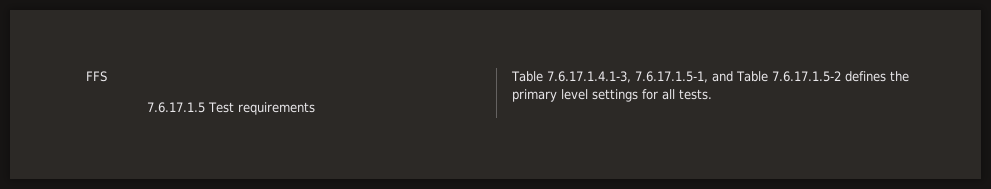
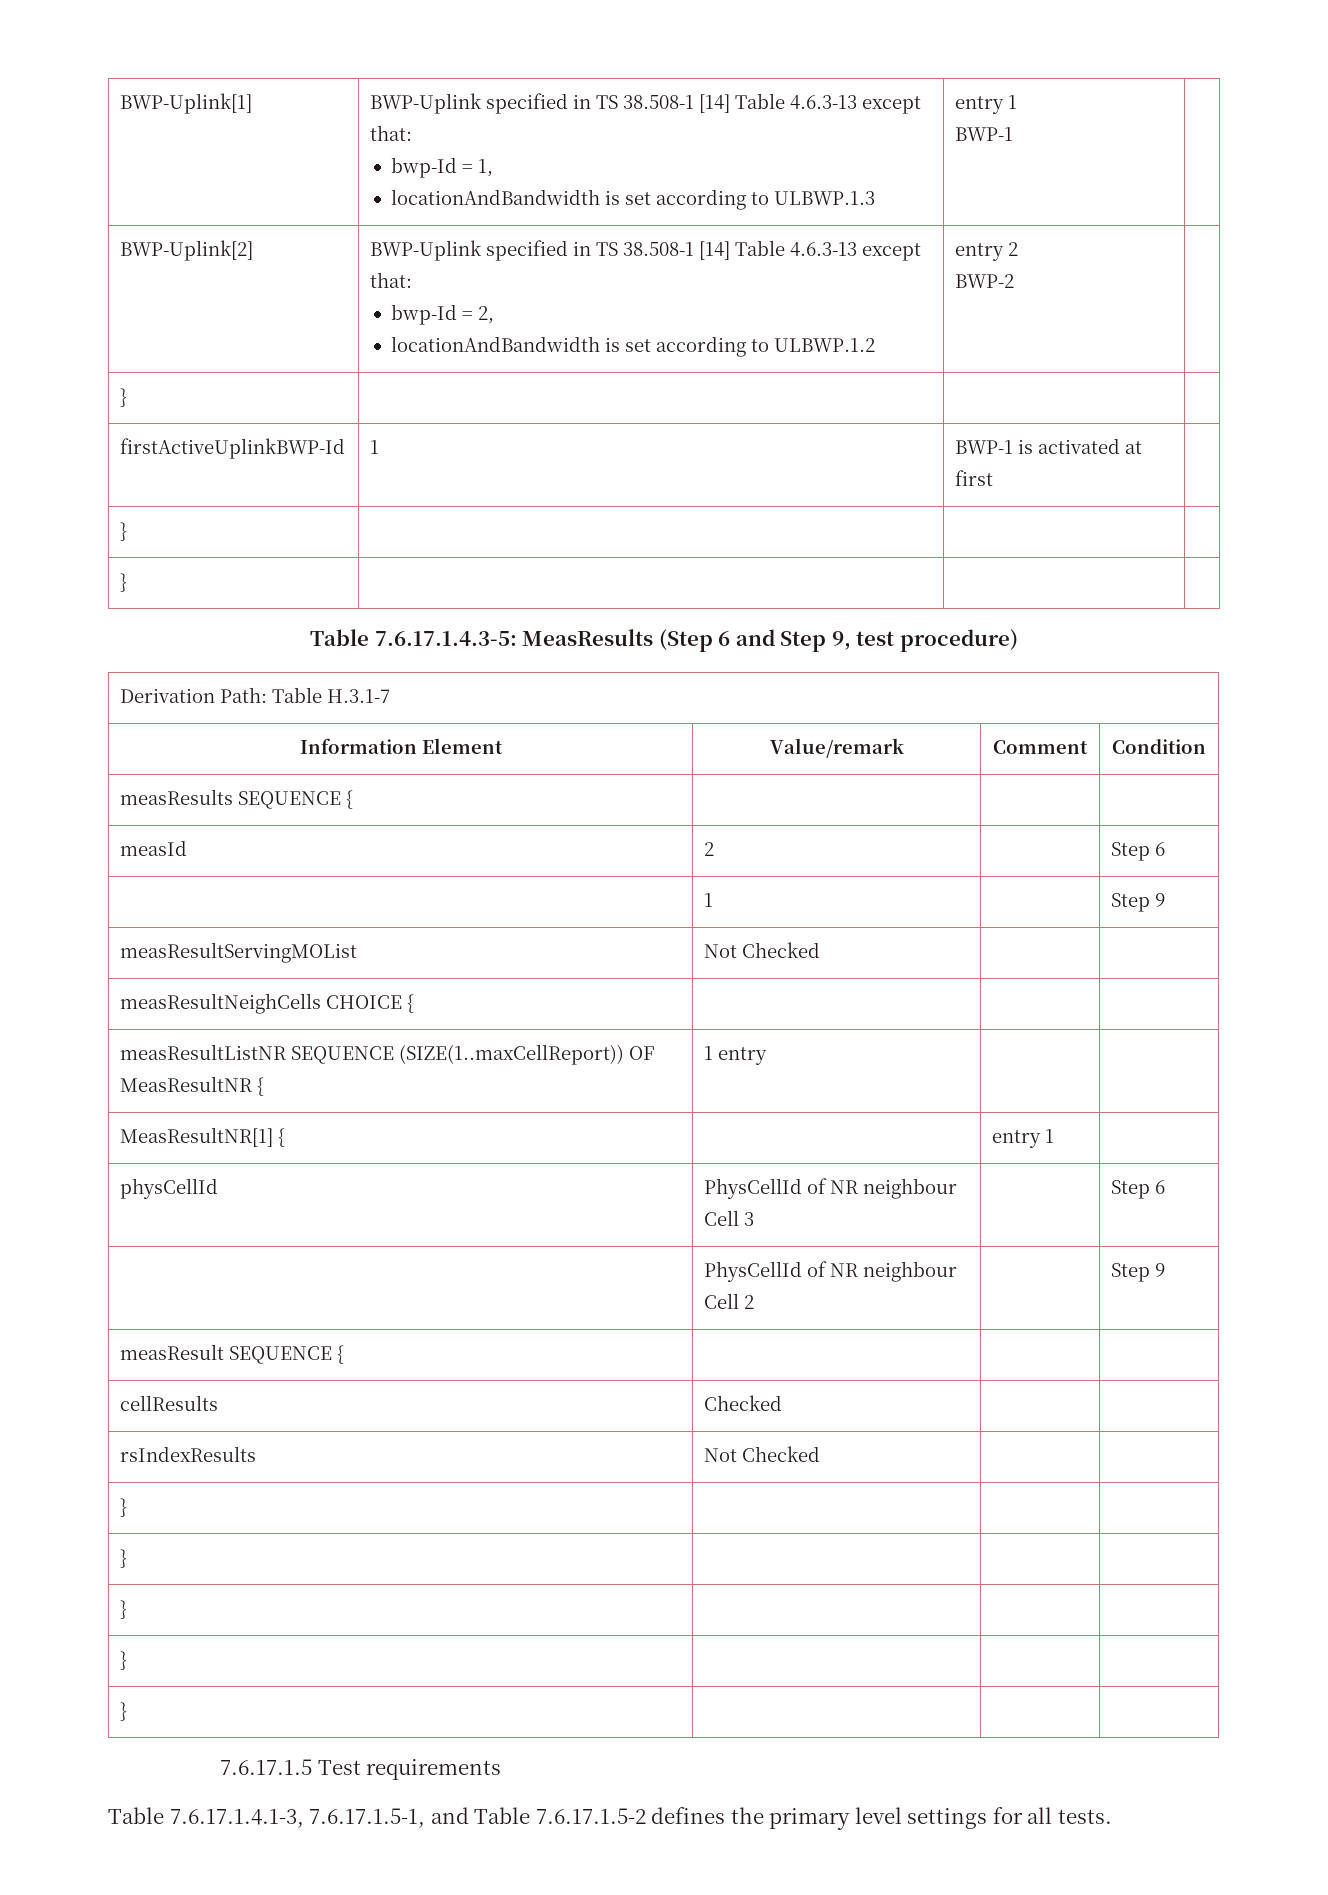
[86,71,108,82] FFS -> [120,93,253,114] [370,93,922,114] [370,125,413,141] [390,157,493,178] [390,189,875,210] [955,95,1018,114] [955,127,1014,141] [120,240,254,261] [370,240,922,261] [370,272,413,288] [390,304,494,325] [390,336,875,357] [955,242,1019,261] [955,274,1015,288] [120,388,128,407] [120,438,346,459] [370,440,380,454] [955,438,1143,454] [955,470,994,486] [120,522,128,541] [120,573,128,592] [310,629,1018,652] [120,687,391,703] [299,738,503,754] [769,738,904,758] [993,740,1088,754] [1112,739,1206,754] [120,789,354,809] [120,840,188,856] [704,842,715,856] [1111,842,1166,861] [704,893,714,907] [1111,893,1166,912] [120,942,358,963] [704,942,821,958] [120,993,415,1014] [120,1044,656,1065] [120,1076,265,1096] [704,1046,768,1065] [120,1127,286,1147] [992,1129,1055,1148] [120,1178,219,1199] [704,1178,958,1199] [704,1210,755,1226] [1111,1180,1166,1199] [704,1261,958,1282] [704,1293,755,1309] [1111,1263,1166,1282] [120,1344,345,1364] [120,1395,219,1411] [704,1395,783,1411] [120,1446,257,1462] [704,1446,821,1462] [120,1498,128,1517] [120,1549,128,1568] [120,1600,128,1619] [120,1651,128,1670] [120,1702,128,1721] BWP-Uplink[1] | BWP-Uplink specified in TS 38.508-1 [14] Table 4.6.3-13 except that: // bwp-Id = 1, // locationAndBandwidth is set according to ULBWP.1.3 | entry 1 // BWP-1 | // BWP-Uplink[2] | BWP-Uplink specified in TS 38.508-1 [14] Table 4.6.3-13 except that: // bwp-Id = 2, // locationAndBandwidth is set according to ULBWP.1.2 | entry 2 // BWP-2 | // } | | | // firstActiveUplinkBWP-Id | 1 | BWP-1 is activated at first | // } | | | // } | | | // Table 7.6.17.1.4.3-5: MeasResults (Step 6 and Step 9, test procedure) // Derivation Path: Table H.3.1-7 // Information Element | Value/remark | Comment | Condition // measResults SEQUENCE { | | | // measId | 2 | | Step 6 // | 1 | | Step 9 // measResultServingMOList | Not Checked | | // measResultNeighCells CHOICE { | | | // measResultListNR SEQUENCE (SIZE(1..maxCellReport)) OF MeasResultNR { | 1 entry | | // MeasResultNR[1] { | | entry 1 | // physCellId | PhysCellId of NR neighbour Cell 3 | | Step 6 // | PhysCellId of NR neighbour Cell 2 | | Step 9 // measResult SEQUENCE { | | | // cellResults | Checked | | // rsIndexResults | Not Checked | | // } | | | // } | | | // } | | | // } | | | // } | | |

